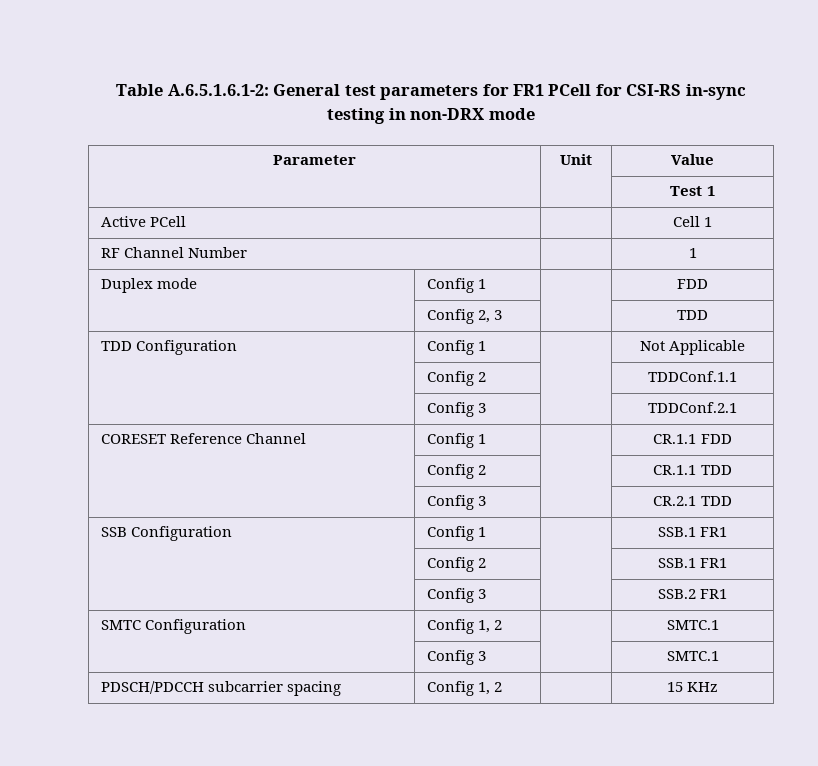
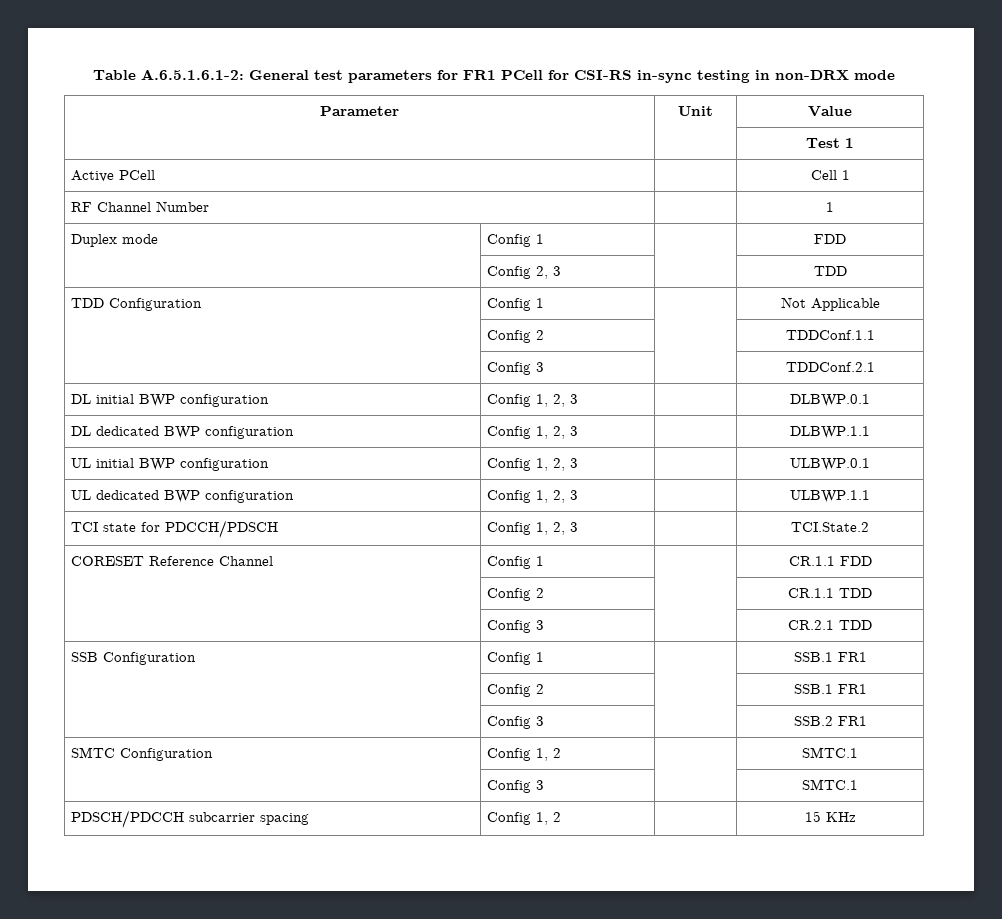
(737, 407) none -> [70,394,269,407] [486,394,578,407] [790,394,870,407] [70,426,294,439] [486,426,578,439] [790,426,870,439] [70,458,269,471] [486,458,578,471] [790,458,870,471] [70,490,294,503] [486,490,578,503] [790,490,870,503] [70,520,278,538] [486,522,578,535] [791,522,869,532] // DL initial BWP configuration | Config 1, 2, 3 | | DLBWP.0.1 // DL dedicated BWP configuration | Config 1, 2, 3 | | DLBWP.1.1 // UL initial BWP configuration | Config 1, 2, 3 | | ULBWP.0.1 // UL dedicated BWP configuration | Config 1, 2, 3 | | ULBWP.1.1 // TCI state for PDCCH/PDSCH | Config 1, 2, 3 | | TCI.State.2

